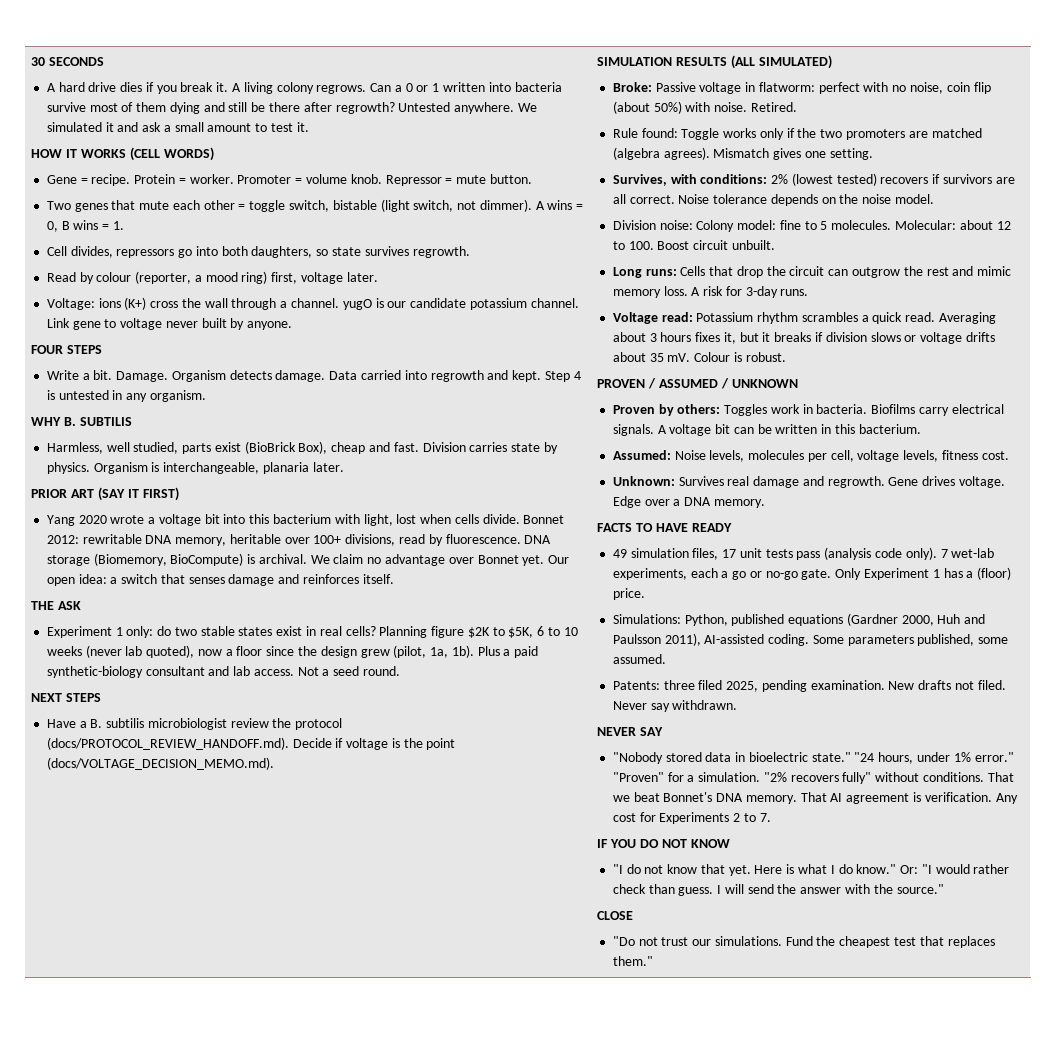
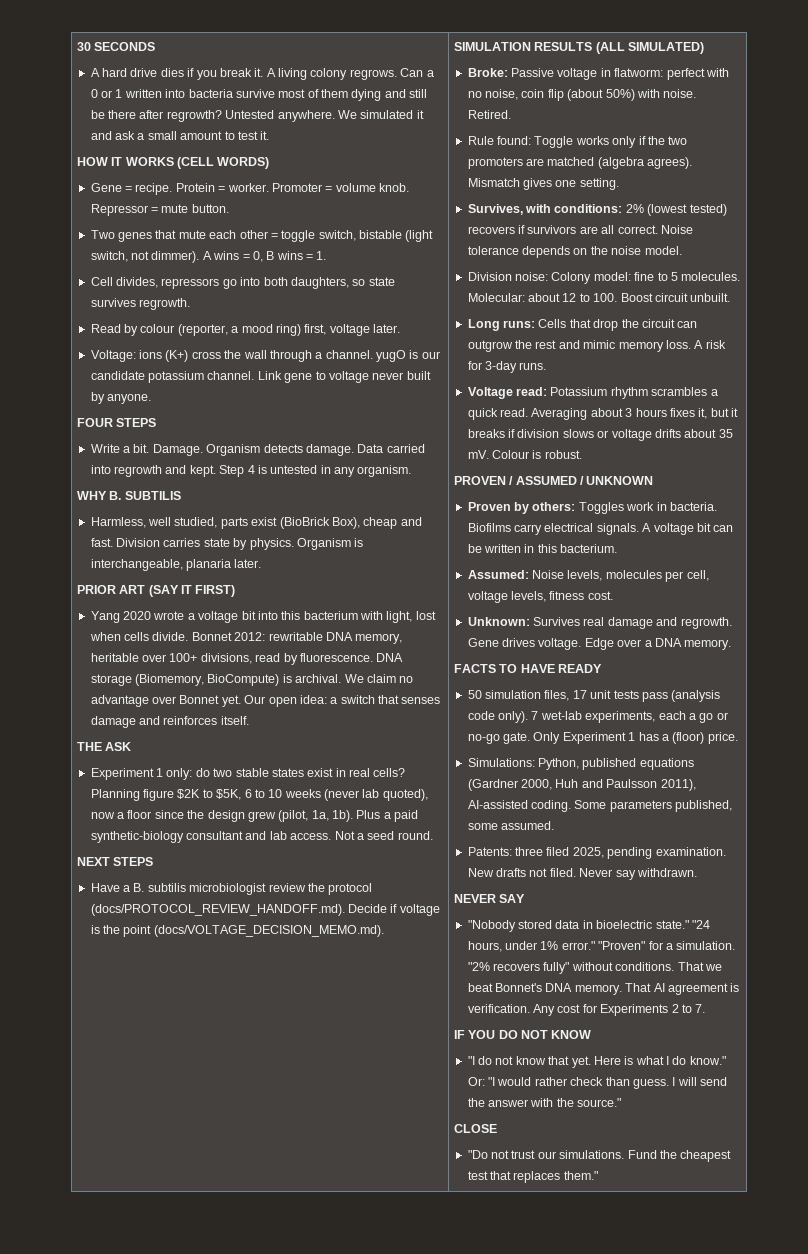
[612,549,627,558] 49 -> [467,690,482,699] 50

